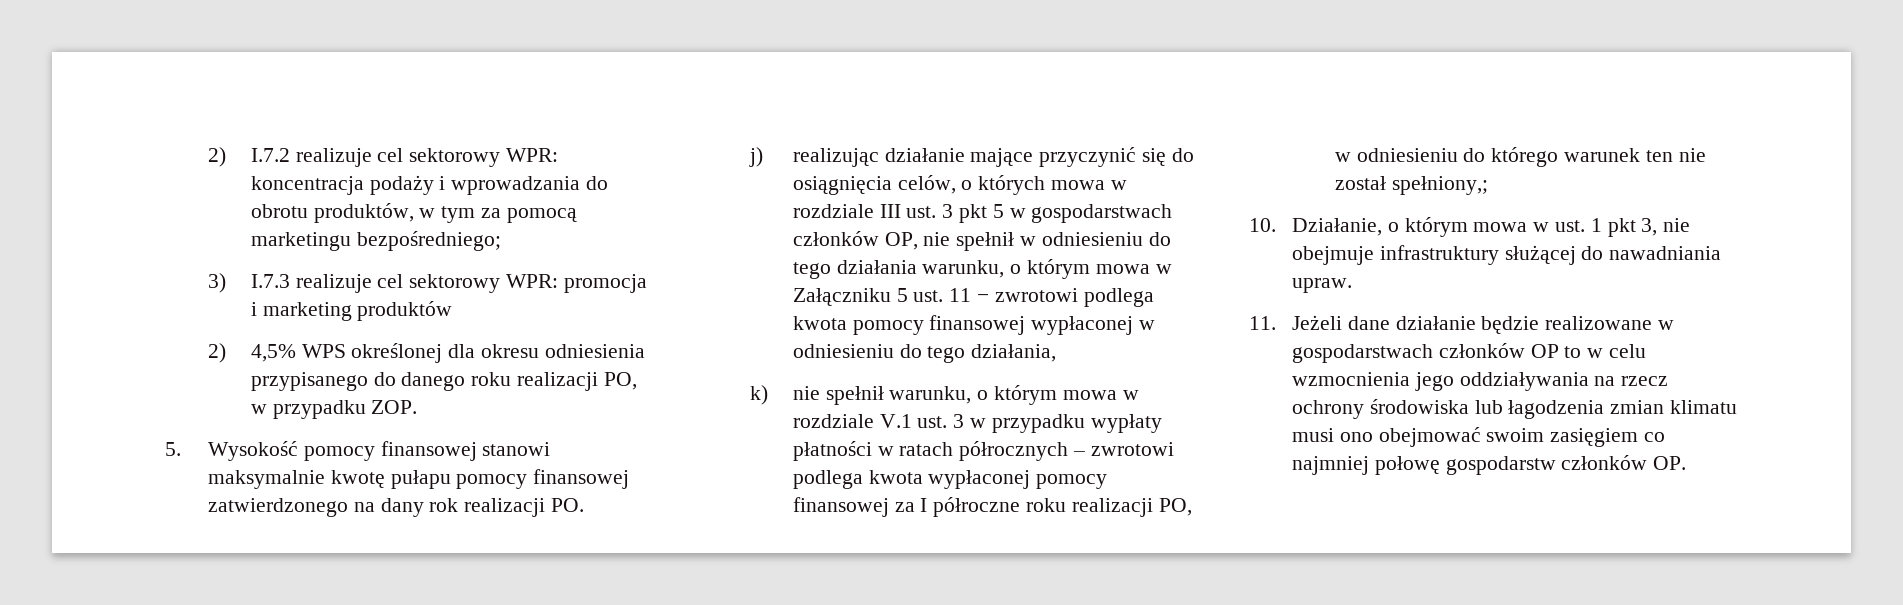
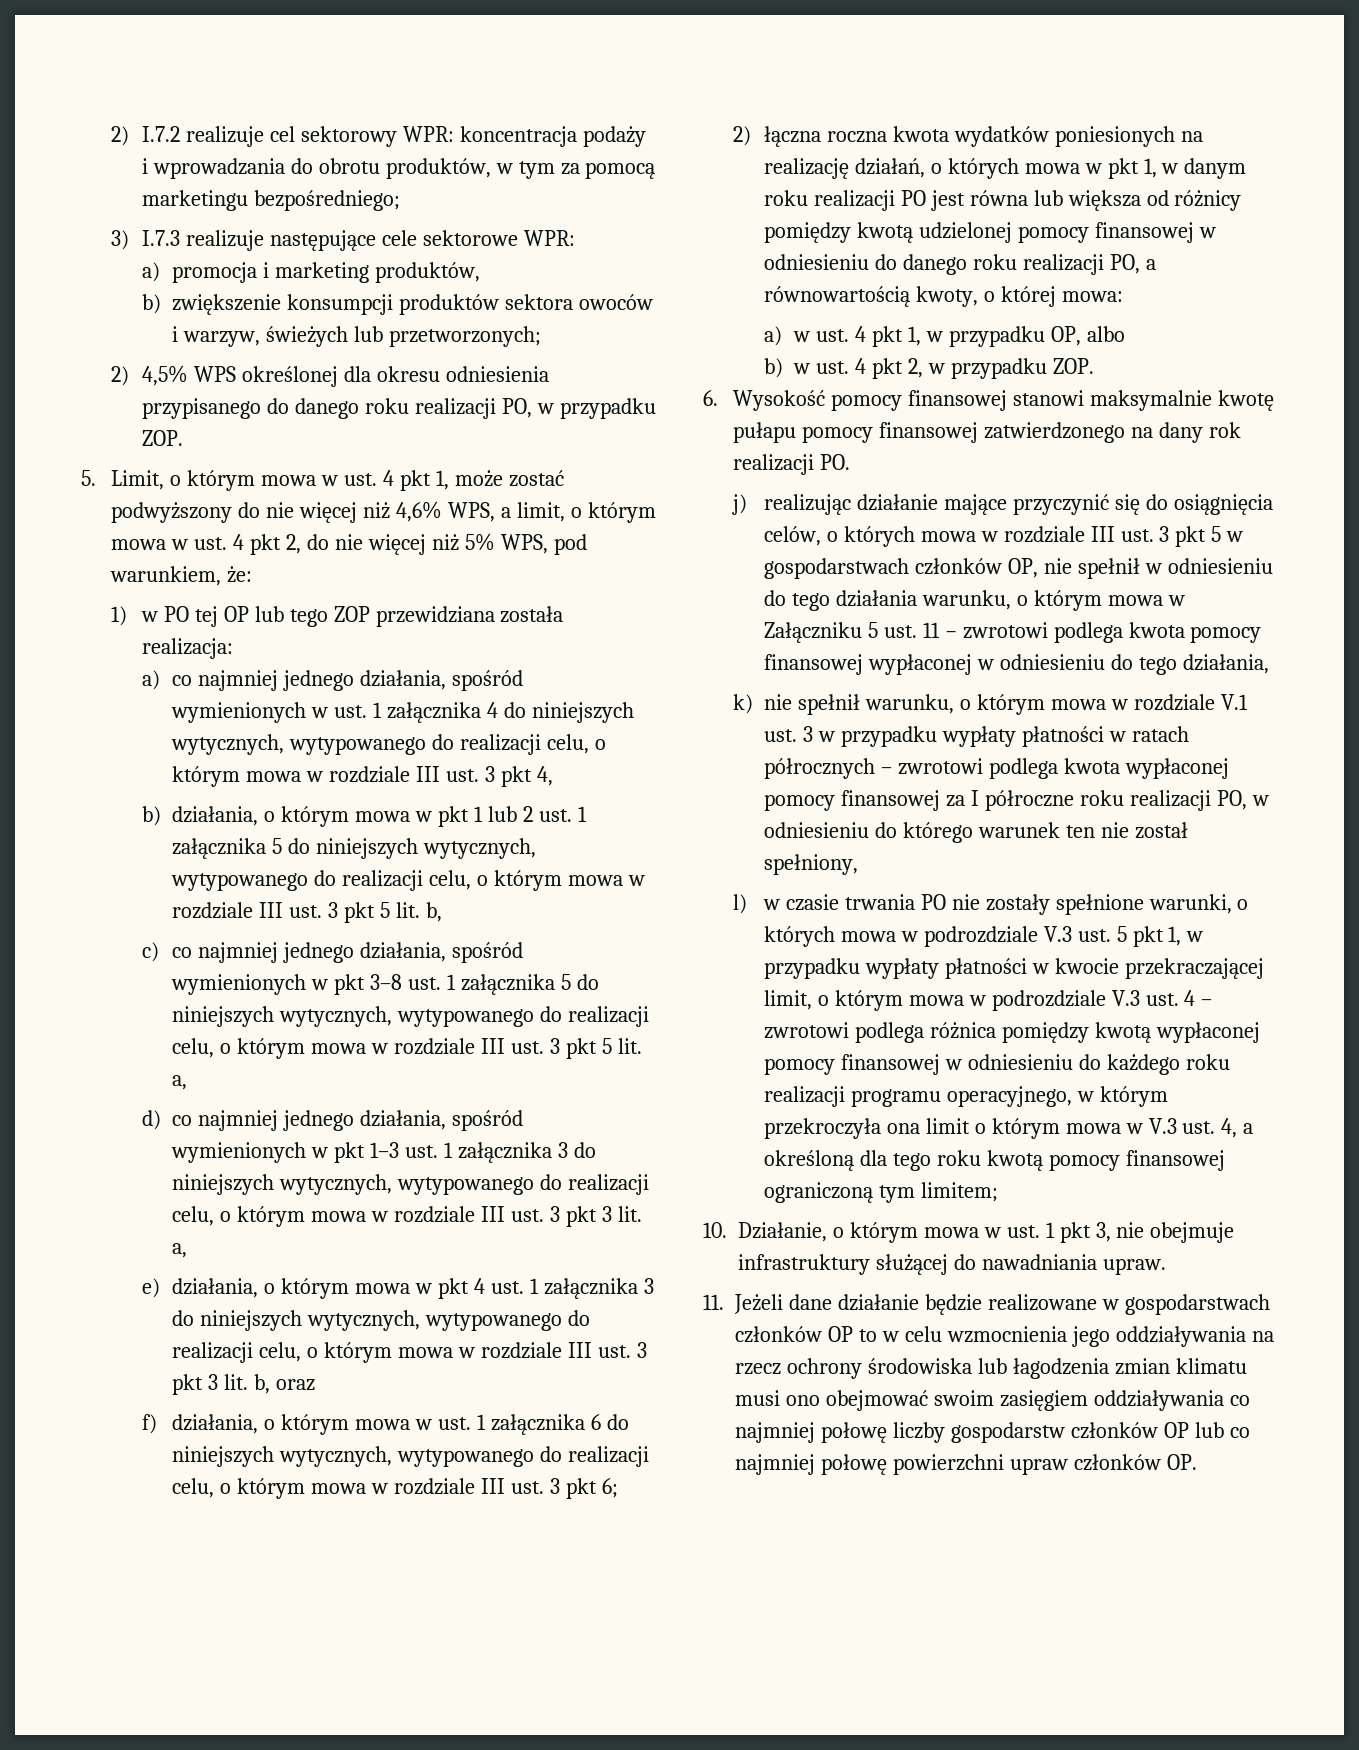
[377,274,559,293] cel sektorowy WPR: -> [269,230,575,251] [141,262,160,282] następujące cele sektorowe WPR: // a)
[357,301,453,321] produktów -> [375,262,481,283] [141,294,654,315] [172,326,542,347] produktów, // b) zwiększenie konsumpcji produktów sektora owoców i warzyw, świeżych lub przetworzonych;
(181, 449) none -> [111,470,564,491] [111,501,656,523] [111,533,587,555] [110,566,253,586] [111,606,564,627] [141,638,233,659] [141,670,524,691] [171,702,635,723] [171,734,607,755] [172,766,553,787] [141,806,587,827] [172,838,537,859] [171,870,646,891] [172,902,443,923] [141,942,524,963] [171,974,599,995] [172,1006,650,1027] [172,1038,642,1059] [172,1075,188,1090] [141,1110,524,1131] [171,1142,596,1163] [172,1174,650,1195] [172,1206,642,1227] [172,1243,188,1258] [141,1278,654,1299] [172,1310,591,1331] [172,1342,647,1363] [172,1374,316,1395] [141,1414,629,1435] [172,1446,650,1467] [172,1478,618,1499] [733,126,1203,147] [763,158,1247,179] [763,190,1242,211] [763,222,1216,243] [763,254,1156,275] [763,286,1123,307] [763,326,1125,347] [763,358,1095,379] [703,390,718,406] Limit, o którym mowa w ust. 4 pkt 1, może zostać podwyższony do nie więcej niż 4,6% WPS, a limit, o którym mowa w ust. 4 pkt 2, do nie więcej niż 5% WPS, pod warunkiem, że: // 1) w PO tej OP lub tego ZOP przewidziana została realizacja: // a) co najmniej jednego działania, spośród wymienionych w ust. 1 załącznika 4 do niniejszych wytycznych, wytypowanego do realizacji celu, o którym mowa w rozdziale III ust. 3 pkt 4, // b) działania, o którym mowa w pkt 1 lub 2 ust. 1 załącznika 5 do niniejszych wytycznych, wytypowanego do realizacji celu, o którym mowa w rozdziale III ust. 3 pkt 5 lit. b, // c) co najmniej jednego działania, spośród wymienionych w pkt 3–8 ust. 1 załącznika 5 do niniejszych wytycznych, wytypowanego do realizacji celu, o którym mowa w rozdziale III ust. 3 pkt 5 lit. a, // d) co najmniej jednego działania, spośród wymienionych w pkt 1–3 ust. 1 załącznika 3 do niniejszych wytycznych, wytypowanego do realizacji celu, o którym mowa w rozdziale III ust. 3 pkt 3 lit. a, // e) działania, o którym mowa w pkt 4 ust. 1 załącznika 3 do niniejszych wytycznych, wytypowanego do realizacji celu, o którym mowa w rozdziale III ust. 3 pkt 3 lit. b, oraz // f) działania, o którym mowa w ust. 1 załącznika 6 do niniejszych wytycznych, wytypowanego do realizacji celu, o którym mowa w rozdziale III ust. 3 pkt 6; // 2) łączna roczna kwota wydatków poniesionych na realizację działań, o których mowa w pkt 1, w danym roku realizacji PO jest równa lub większa od różnicy pomiędzy kwotą udzielonej pomocy finansowej w odniesieniu do danego roku realizacji PO, a równowartością kwoty, o której mowa: // a) w ust. 4 pkt 1, w przypadku OP, albo // b) w ust. 4 pkt 2, w przypadku ZOP. // 6.
[1391,176,1488,195] spełniony,; -> [764,854,859,875] [733,894,1249,915] [763,926,1204,947] [763,958,1264,979] [763,990,1213,1011] [763,1022,1260,1043] [763,1054,1230,1075] [763,1086,1168,1107] [763,1118,1254,1139] [763,1150,1225,1171] [763,1182,998,1203] spełniony, // l) w czasie trwania PO nie zostały spełnione warunki, o których mowa w podrozdziale V.3 ust. 5 pkt 1, w przypadku wypłaty płatności w kwocie przekraczającej limit, o którym mowa w podrozdziale V.3 ust. 4 – zwrotowi podlega różnica pomiędzy kwotą wypłaconej pomocy finansowej w odniesieniu do każdego roku realizacji programu operacyjnego, w którym przekroczyła ona limit o którym mowa w V.3 ust. 4, a określoną dla tego roku kwotą pomocy finansowej ograniczoną tym limitem;
[1643,432,1665,442] [1291,456,1440,475] co najmniej połowę -> [1093,1390,1250,1411] [735,1422,945,1443] oddziaływania co najmniej połowę liczby
(1648, 462) none -> [1163,1422,1250,1438] [735,1454,1161,1475] OP lub co najmniej połowę powierzchni upraw członków

